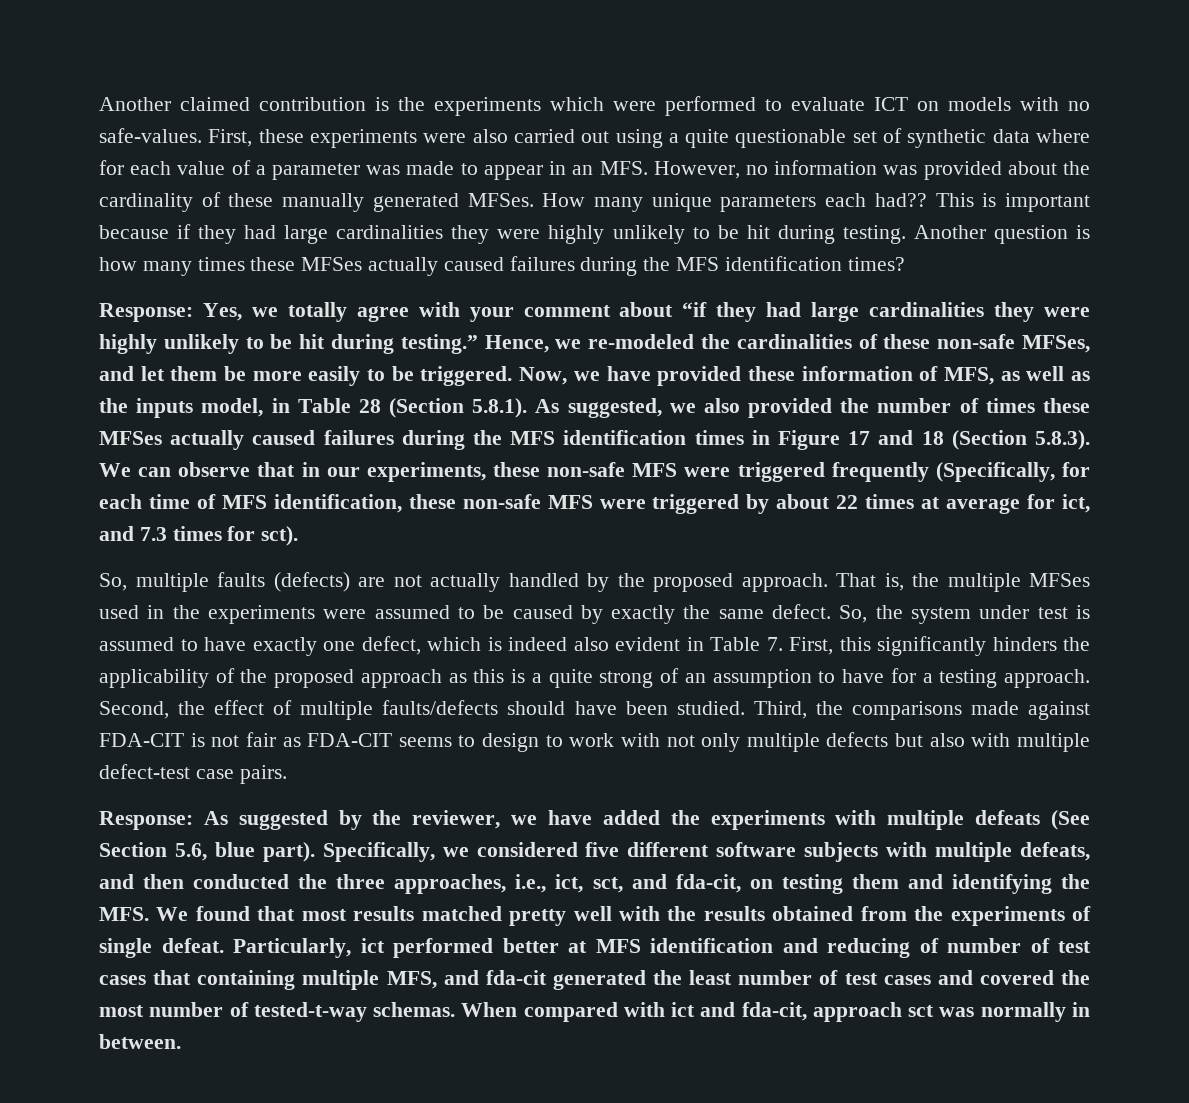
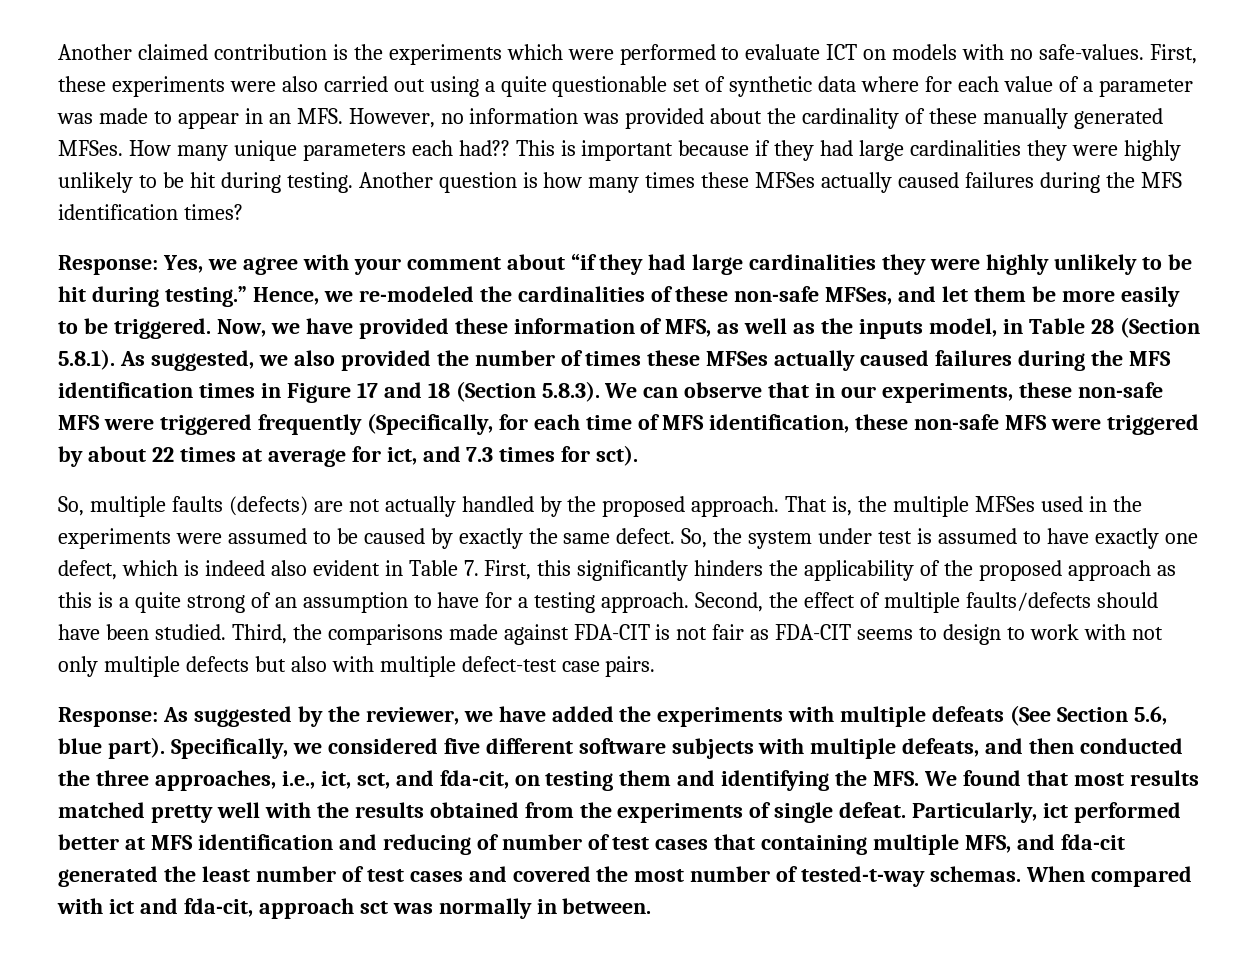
[287,302,347,322] totally -> (237, 264) none

